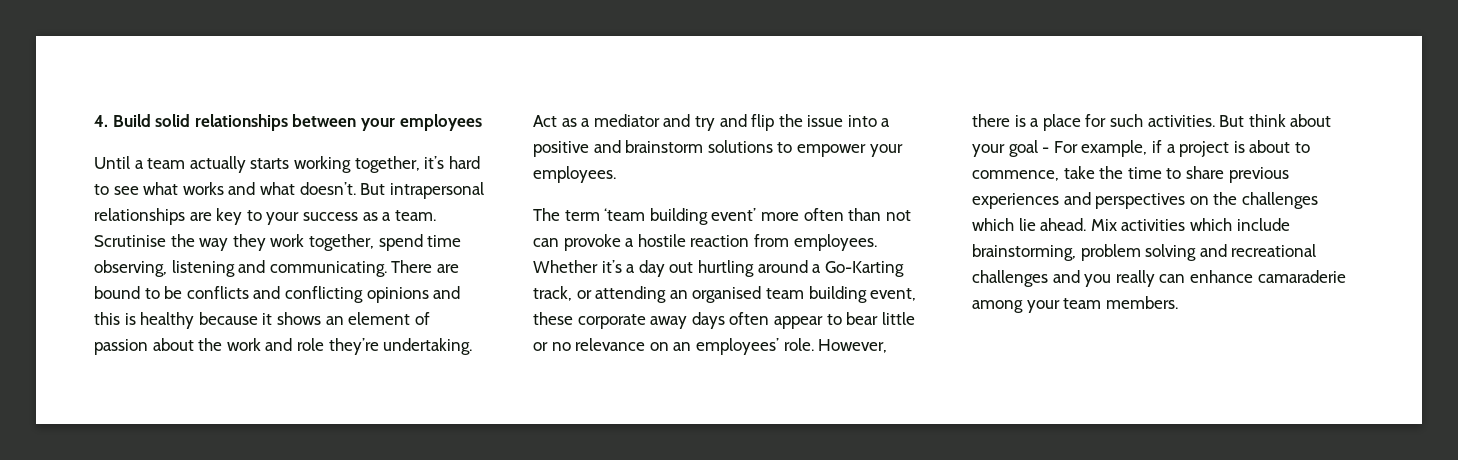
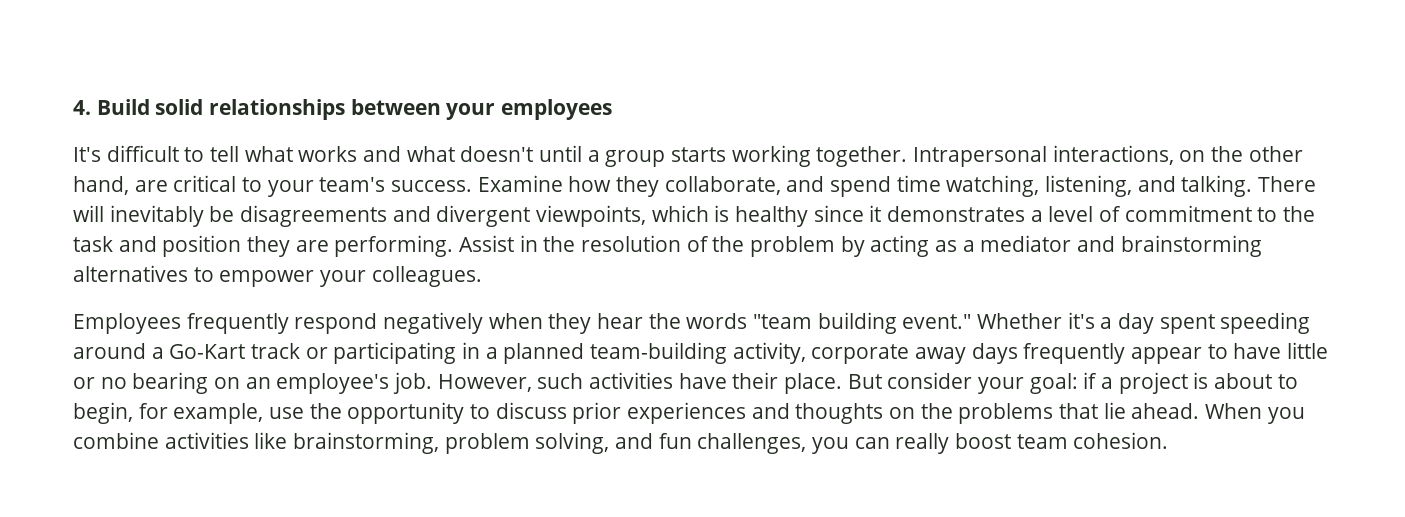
[94,156,480,173] [94,182,484,199] [94,208,436,225] [94,234,462,251] [94,260,459,277] [94,286,461,303] [94,312,430,329] [94,338,473,355] [533,114,891,131] [533,140,903,157] [533,166,616,183] [533,208,911,225] [533,234,877,251] [533,260,904,277] [533,286,917,303] [533,312,573,325] Until a team actually starts working together, it’s hard to see what works and what doesn’t. But intrapersonal relationships are key to your success as a team. Scrutinise the way they work together, spend time observing, listening and communicating. There are bound to be conflicts and conflicting opinions and this is healthy because it shows an element of passion about the work and role they’re undertaking. Act as a mediator and try and flip the issue into a positive and brainstorm solutions to empower your employees. // The term ‘team building event’ more often than not can provoke a hostile reaction from employees. Whether it’s a day out hurtling around a Go-Karting track, or attending an organised team building event, these -> [73,145,1303,167] [73,175,1317,197] [73,205,1316,227] [73,235,1262,257] [73,265,482,287] [73,312,1311,334] [73,342,806,364] It's difficult to tell what works and what doesn't until a group starts working together. Intrapersonal interactions, on the other hand, are critical to your team's success. Examine how they collaborate, and spend time watching, listening, and talking. There will inevitably be disagreements and divergent viewpoints, which is healthy since it demonstrates a level of commitment to the task and position they are performing. Assist in the resolution of the problem by acting as a mediator and brainstorming alternatives to empower your colleagues. // Employees frequently respond negatively when they hear the words "team building event." Whether it's a day spent speeding around a Go-Kart track or participating in a planned team-building activity,
[729,312,770,325] often -> [1023,343,1126,364] frequently
[846,312,879,325] bear -> [1233,343,1282,359] have
[575,338,646,351] relevance -> [132,372,209,394] bearing
[695,338,888,355] [972,114,1332,131] [972,140,1148,157] employees’ role. However, there is a place for such activities. But think about your goal - For example, -> [276,372,1078,394] employee's job. However, such activities have their place. But consider your goal:
[972,166,1289,183] commence, take the time to share previous -> [73,402,622,424] begin, for example, use the opportunity to discuss prior
[1095,192,1318,209] [972,218,1290,231] [972,244,1317,261] [972,270,1346,287] [972,296,1178,313] perspectives on the challenges which lie ahead. Mix activities which include brainstorming, problem solving and recreational challenges and you really can enhance camaraderie among your team members. -> [795,402,1305,424] [73,432,1169,454] thoughts on the problems that lie ahead. When you combine activities like brainstorming, problem solving, and fun challenges, you can really boost team cohesion.

